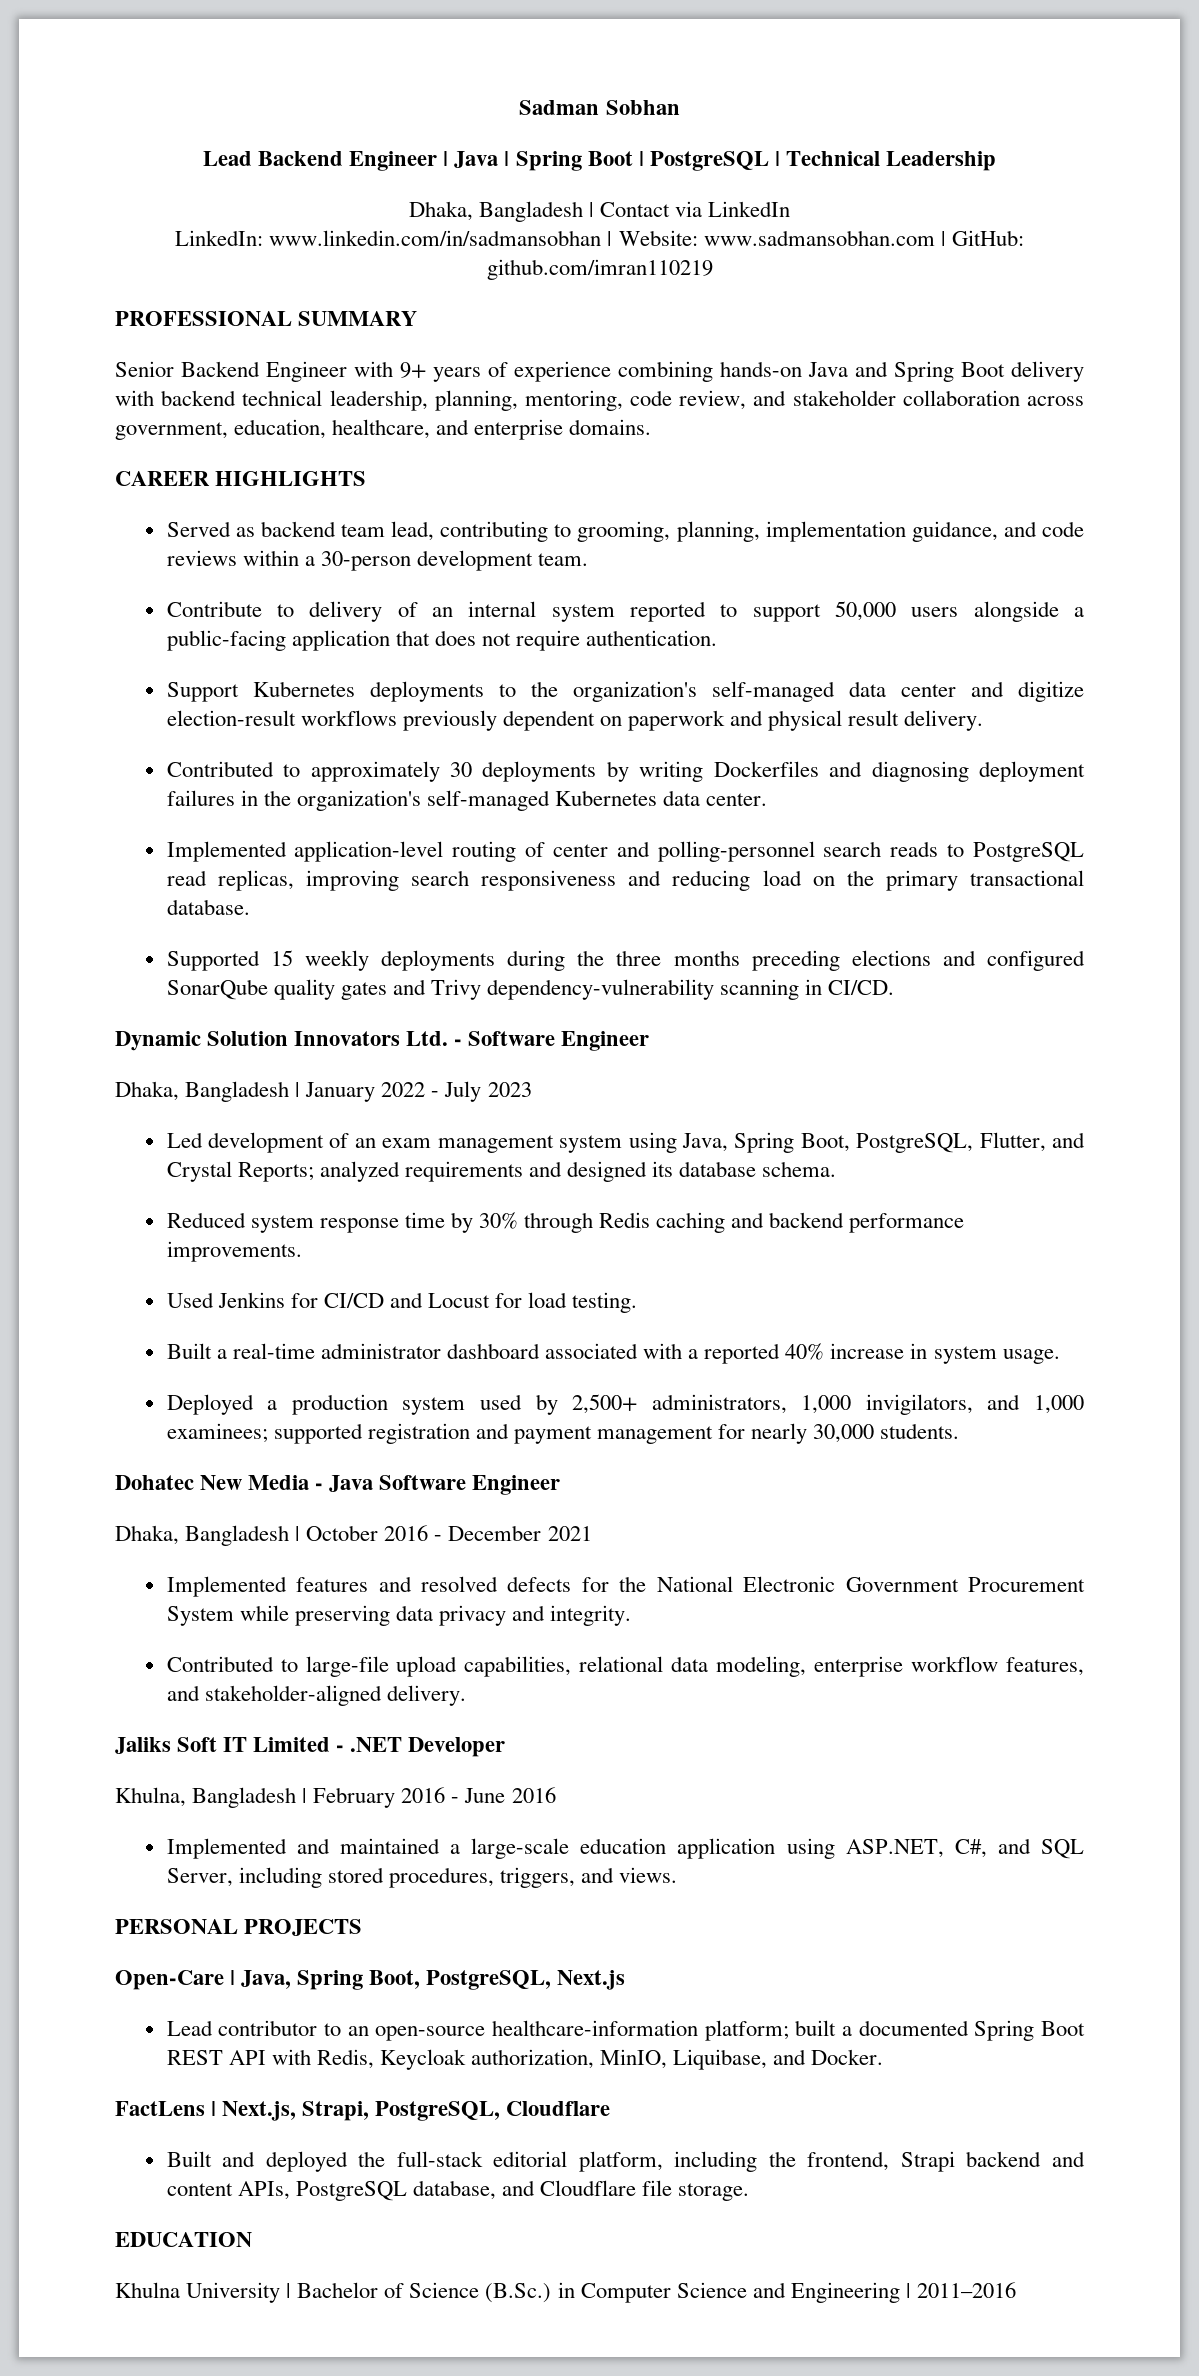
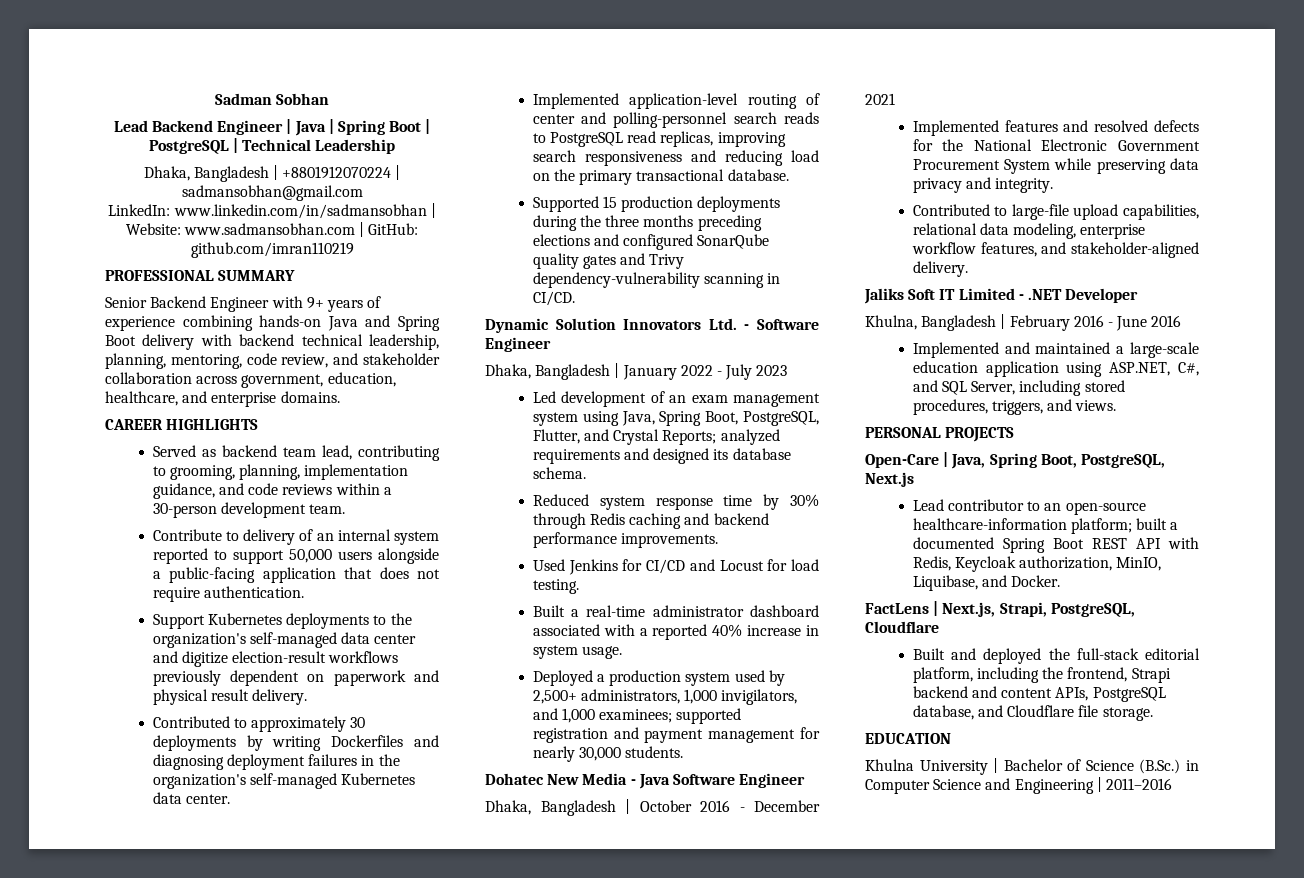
[600,201,791,217] Contact via LinkedIn -> [282,165,401,180] [181,185,363,201] +8801912070224 | sadmansobhan@gmail.com
[304,950,369,971] weekly -> [621,196,694,212] production

